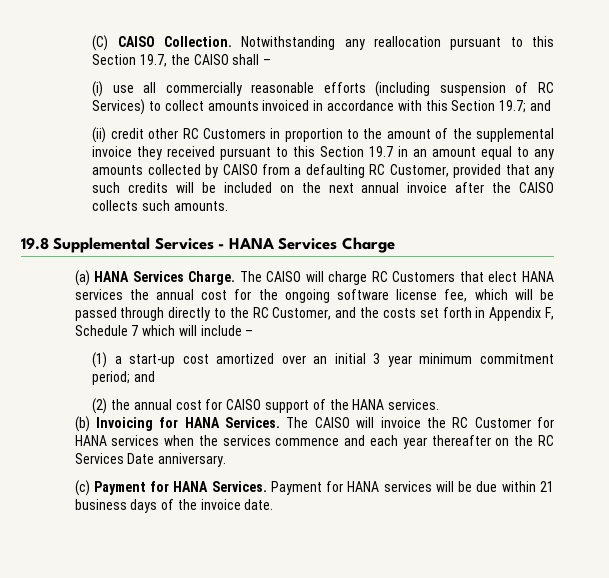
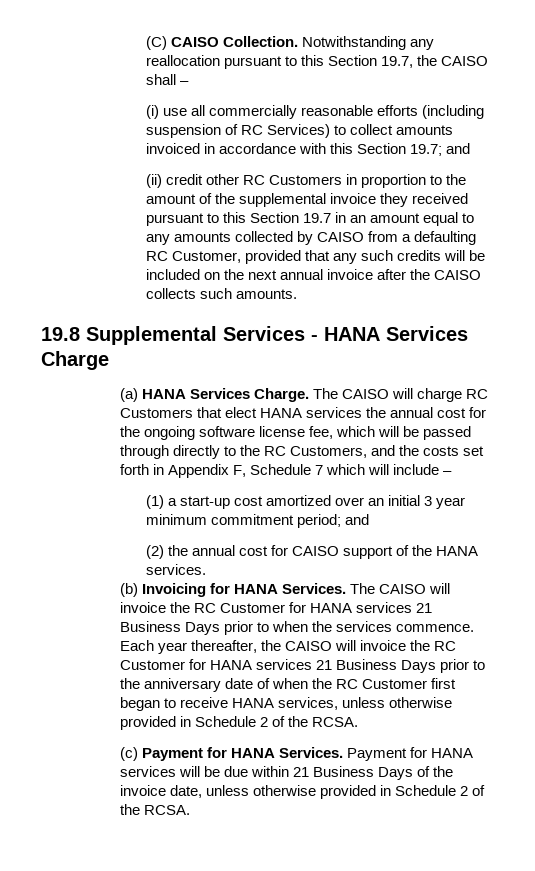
[272,307,332,320] Customer, -> [289,446,367,458] Customers,
[164,435,554,449] [74,453,227,467] when the services commence and each year thereafter on the RC Services Date anniversary. -> [415,603,432,613] [119,621,474,635] [119,640,456,654] [119,659,485,673] [119,678,456,692] [119,697,452,711] [119,716,358,730] 21 Business Days prior to when the services commence. Each year thereafter, the CAISO will invoice the RC Customer for HANA services 21 Business Days prior to the anniversary date of when the RC Customer first began to receive HANA services, unless otherwise provided in Schedule 2 of the RCSA.
[74,499,158,513] business days -> [312,766,413,780] Business Days
[244,499,274,510] date. -> [169,785,485,799] [119,804,190,815] date, unless otherwise provided in Schedule 2 of the RCSA.

